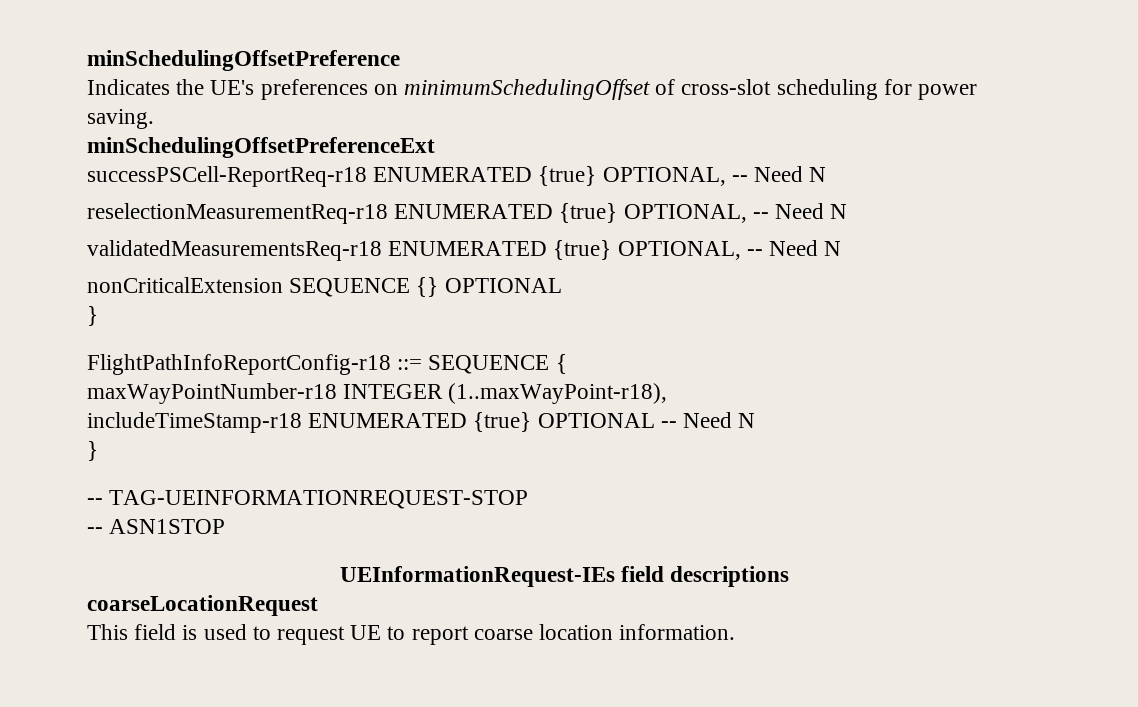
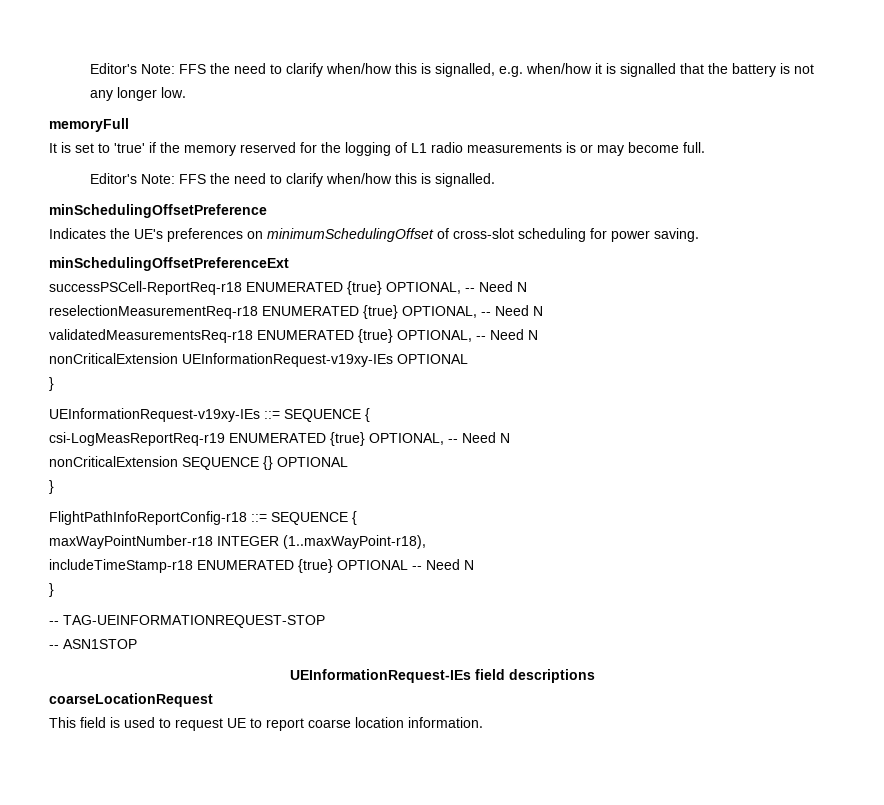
(87, 60) none -> [90,63,815,77] [90,87,187,101] [49,118,129,132] [49,142,705,156] [90,173,496,187] Editor's Note: FFS the need to clarify when/how this is signalled, e.g. when/how it is signalled that the battery is not any longer low. // memoryFull // It is set to 'true' if the memory reserved for the logging of L1 radio measurements is or may become full. // Editor's Note: FFS the need to clarify when/how this is signalled. //
(842, 248) none -> [49,353,468,367] [49,377,54,391] [49,408,370,422] [49,432,510,446] // nonCriticalExtension UEInformationRequest-v19xy-IEs OPTIONAL // } // UEInformationRequest-v19xy-IEs ::= SEQUENCE { // csi-LogMeasReportReq-r19 ENUMERATED {true} OPTIONAL, -- Need N

